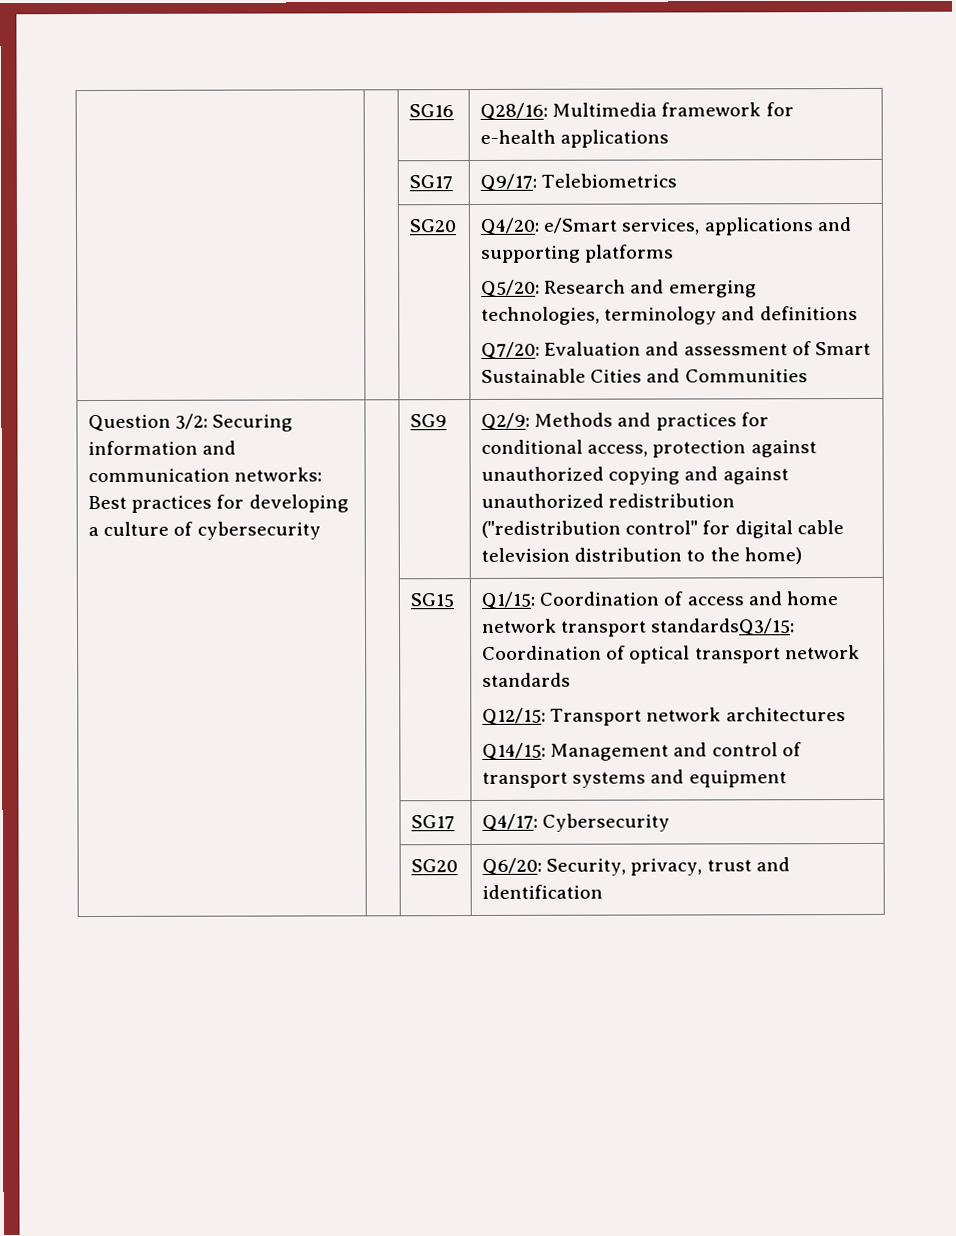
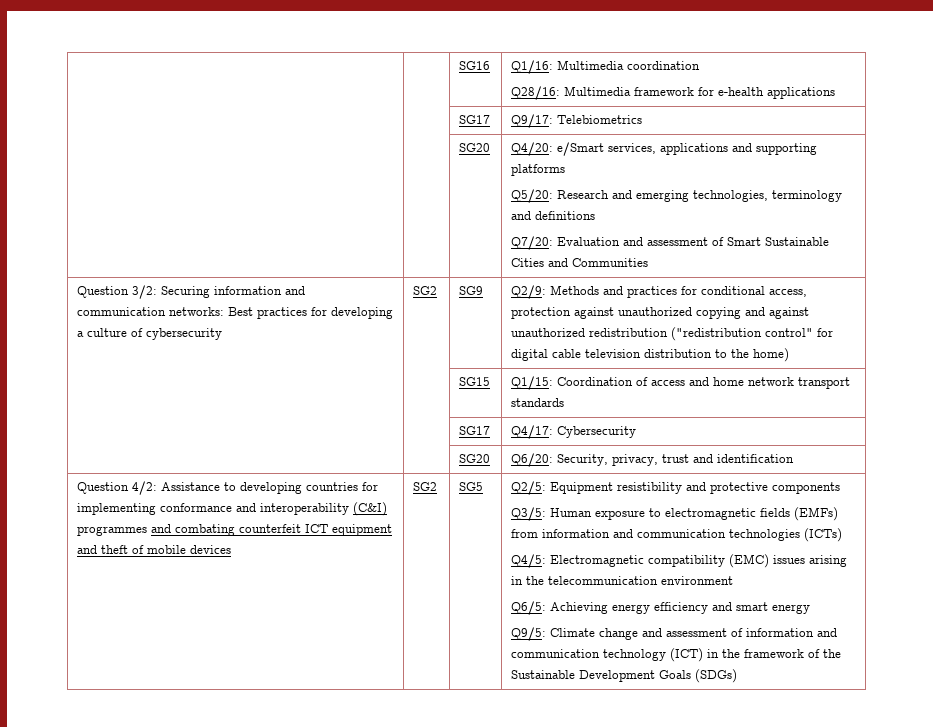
(455, 111) none -> [511,60,701,74] Q1/16: Multimedia coordination //
(321, 530) none -> [413,286,438,295] SG2
[651,618,796,636] [482,645,860,664] [482,672,572,687] [482,707,846,726] [482,742,802,761] [482,769,787,788] standardsQ3/15: Coordination of optical transport network standards // Q12/15: Transport network architectures // Q14/15: Management and control of transport systems and equipment -> [511,398,565,407] standards
(604, 891) none -> [77,481,379,495] [77,502,388,516] [77,524,393,536] [77,545,232,554] [413,482,438,491] [459,482,484,491] [511,481,841,495] [511,507,839,521] [511,528,843,542] [511,554,848,568] [511,576,734,585] [511,601,811,615] [511,627,838,641] [511,648,842,662] [511,669,738,683] // Question 4/2: Assistance to developing countries for implementing conformance and interoperability (C&I) programmes and combating counterfeit ICT equipment and theft of mobile devices | SG2 | SG5 | Q2/5: Equipment resistibility and protective components // Q3/5: Human exposure to electromagnetic fields (EMFs) from information and communication technologies (ICTs) // Q4/5: Electromagnetic compatibility (EMC) issues arising in the telecommunication environment // Q6/5: Achieving energy efficiency and smart energy // Q9/5: Climate change and assessment of information and communication technology (ICT) in the framework of the Sustainable Development Goals (SDGs)

